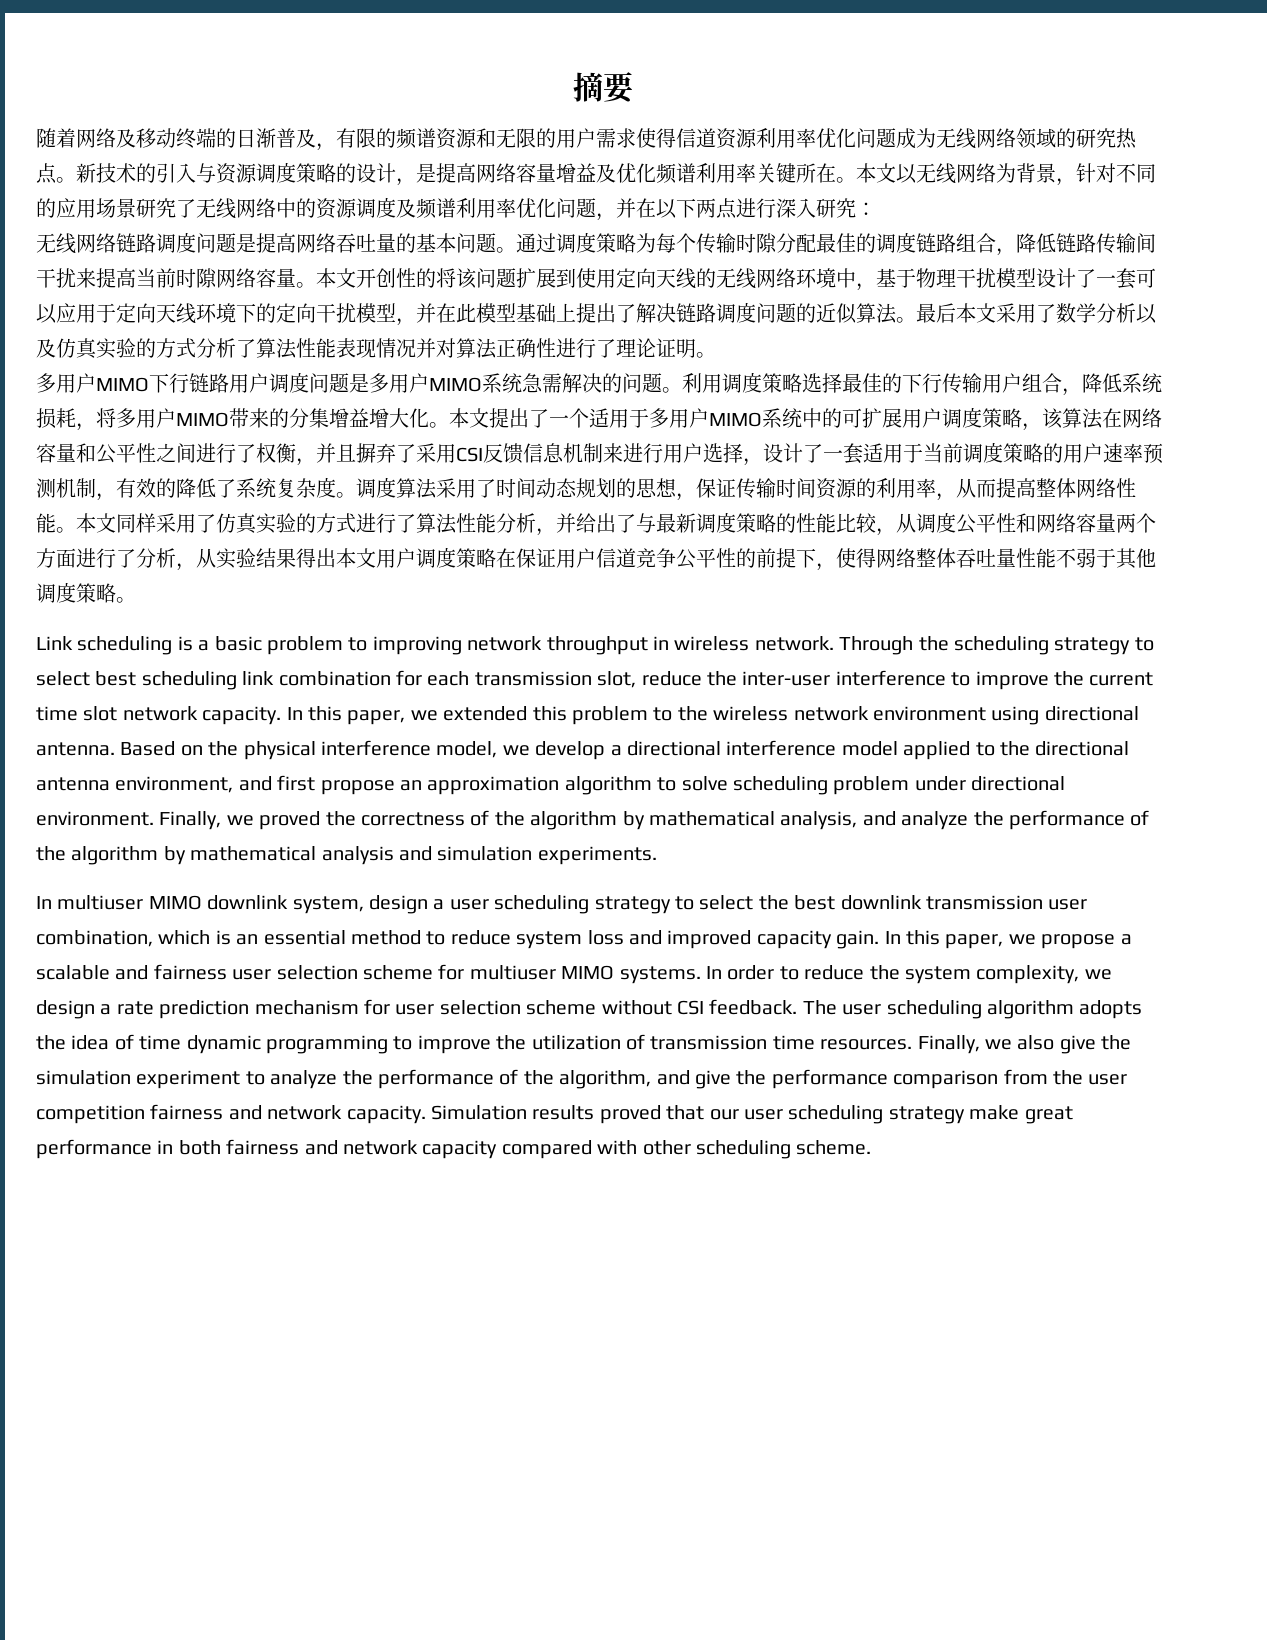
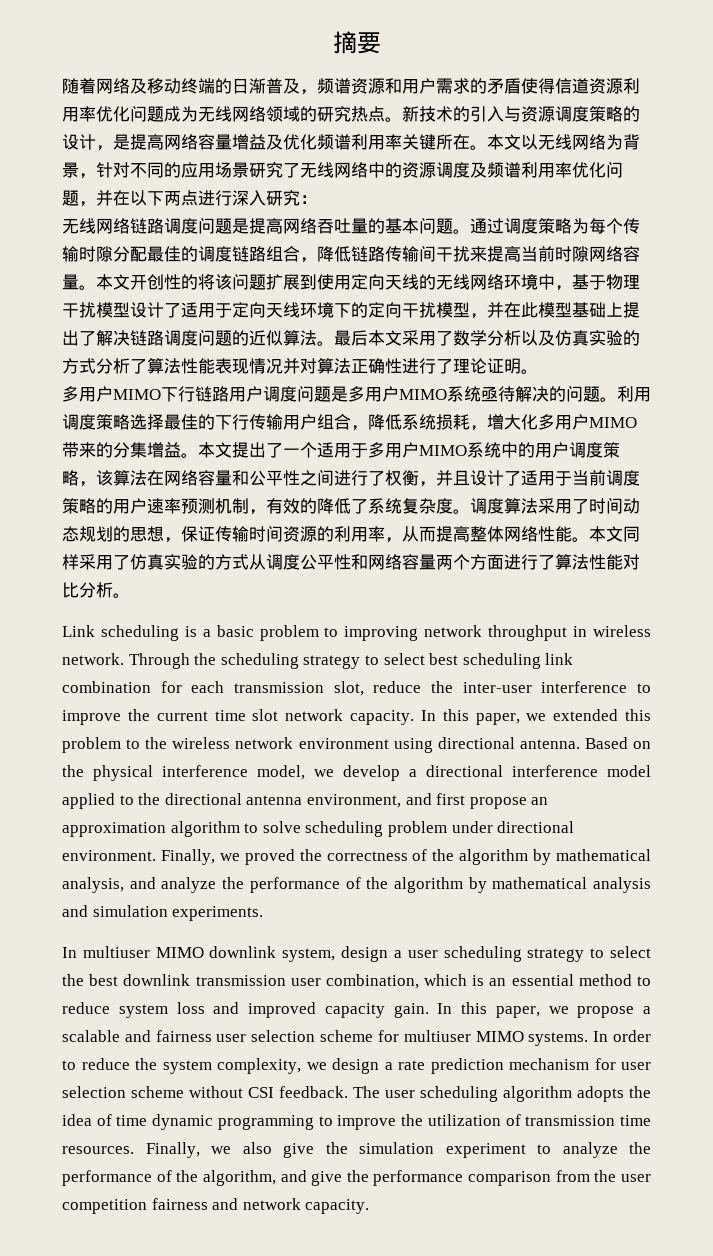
[336,128,396,148] 有限的 -> (317, 92) none
[496,128,556,148] 无限的 -> (402, 86) none
(636, 138) none -> [470,78,521,94] 的矛盾
[1096,268,1156,289] [36,303,76,324] 一套可以应 -> [181,302,198,318] 适
[522,373,562,393] 急需 -> [481,386,515,402] 亟待
[96,408,116,428] 将 -> [487,414,538,430] 增大化
[369,408,429,428] 增大化 -> (181, 450) none
[842,408,902,428] 可扩展 -> (535, 450) none
[356,443,863,466] 摒弃了采用CSI反馈信息机制来进行用户选择，设计了一套 -> [470,470,521,486] 设计了
[356,512,896,536] 进行了算法性能分析，并给出了与最新调度策略的性能比较， -> (249, 562) none
[136,547,1156,571] [36,582,116,603] 分析，从实验结果得出本文用户调度策略在保证用户信道竞争公平性的前提下，使得网络整体吞吐量性能不弱于其他调度策略 -> [555,554,640,570] [62,582,113,598] 算法性能对比分析
[431,1105,1073,1124] [36,1139,872,1159] Simulation results proved that our user scheduling strategy make great performance in both fairness and network capacity compared with other scheduling scheme. -> (370, 1206) none

